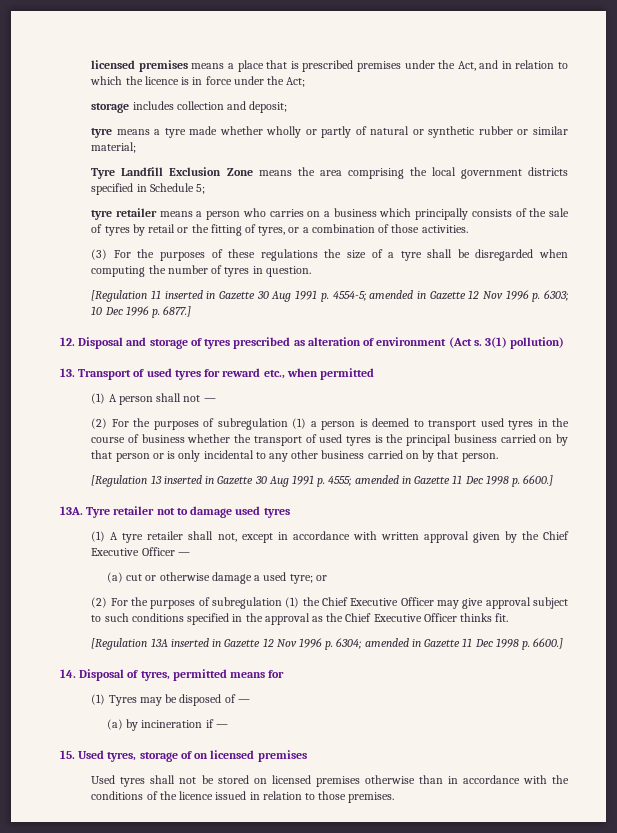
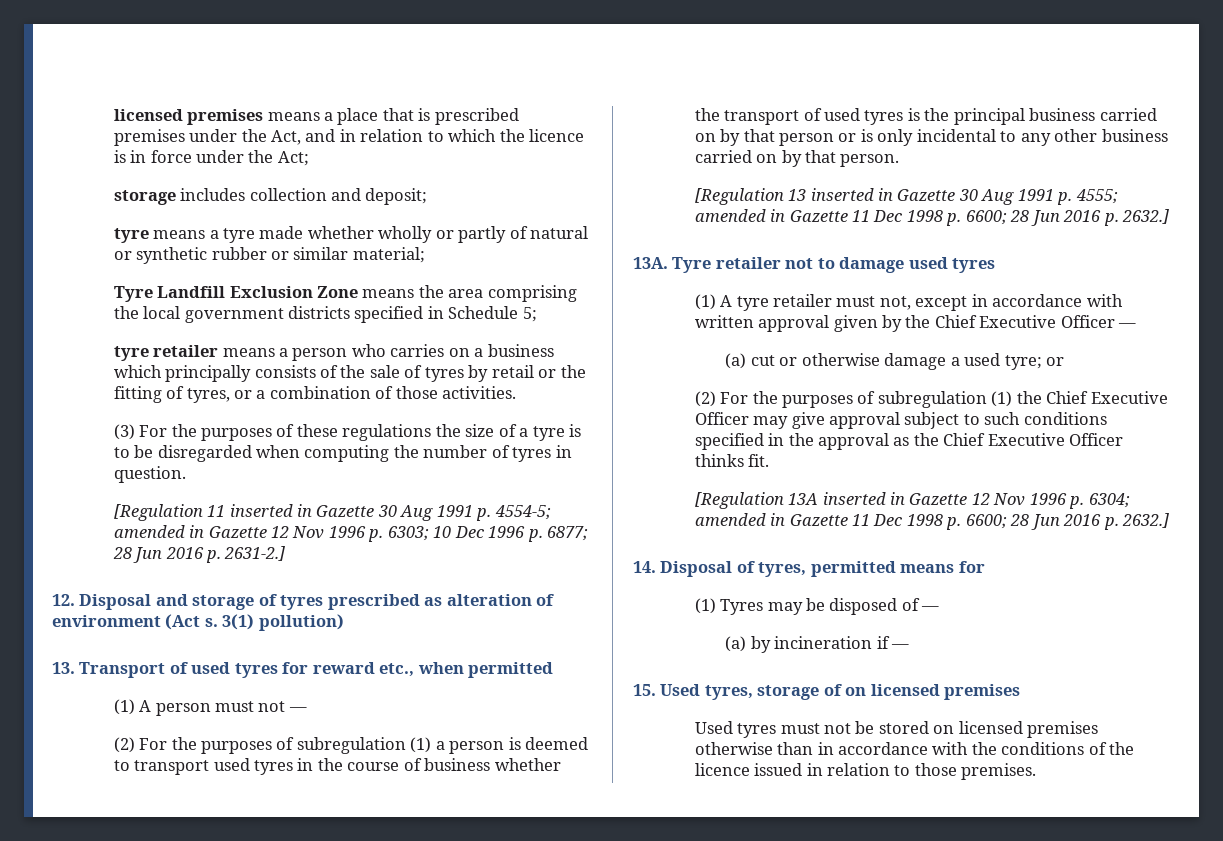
[427,249,453,258] shall -> [569,424,582,437] [113,447,130,458] is to
[163,306,192,317] 6877.] -> [547,526,589,541] [112,546,286,563] 6877; 28 Jun 2016 p. 2631-2.]
[156,393,182,402] shall -> [214,701,254,712] must
[523,475,554,486] 6600.] -> [965,209,1170,226] 6600; 28 Jun 2016 p. 2632.]
[188,531,214,540] shall -> [836,296,876,307] must
[533,638,564,649] 6600.] -> [965,513,1170,530] 6600; 28 Jun 2016 p. 2632.]
[150,775,176,784] shall -> [780,723,820,734] must

